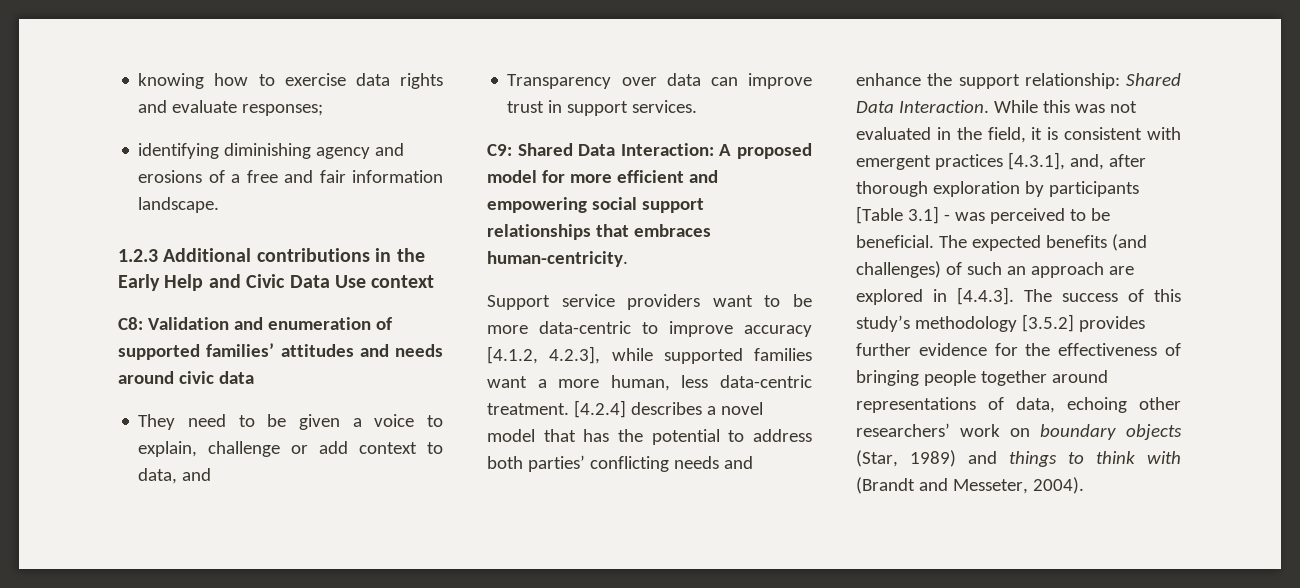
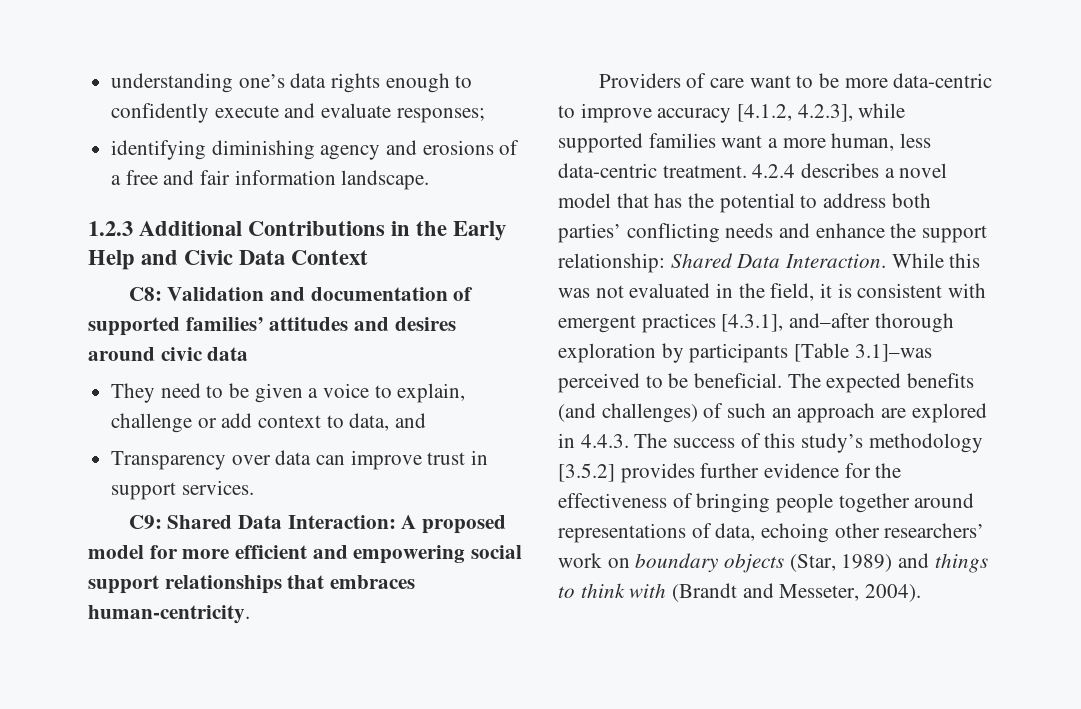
[138,73,443,89] knowing how to exercise data rights -> [111,73,473,93] [111,103,279,123] understanding one’s data rights enough to confidently execute
[256,248,370,262] contributions -> [248,221,386,236] Contributions
[335,275,435,288] Use context -> [291,250,369,265] Context
[267,317,371,330] enumeration -> [310,287,448,301] documentation
[395,344,443,357] needs -> [394,317,456,331] desires
[487,294,701,310] Support service providers -> [598,73,744,88] Providers of care
[573,400,626,418] [4.2.4] -> [752,164,796,178] 4.2.4
[1069,154,1146,170] and, after -> [789,313,871,328] and–after
[907,206,985,224] 3.1] - was -> [854,344,932,362] 3.1]–was
[957,287,1014,305] [4.4.3]. -> [580,434,629,448] 4.4.3.

